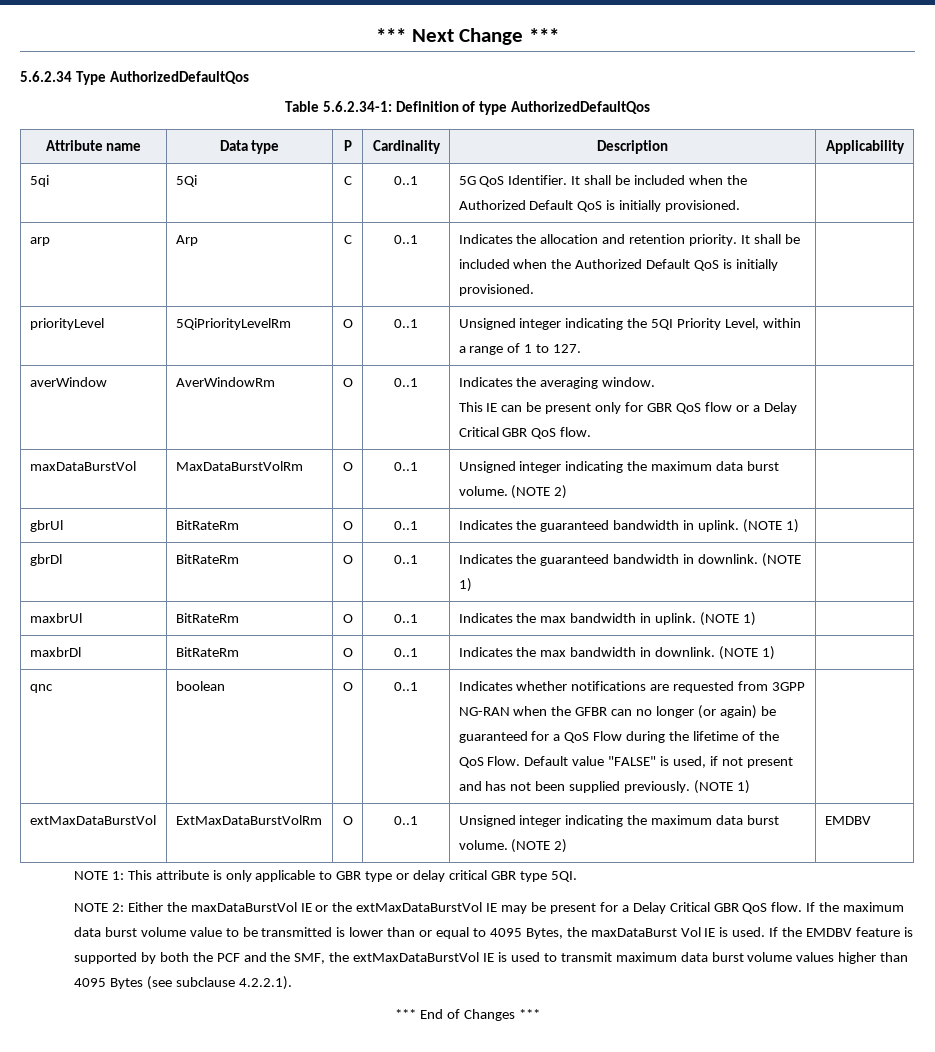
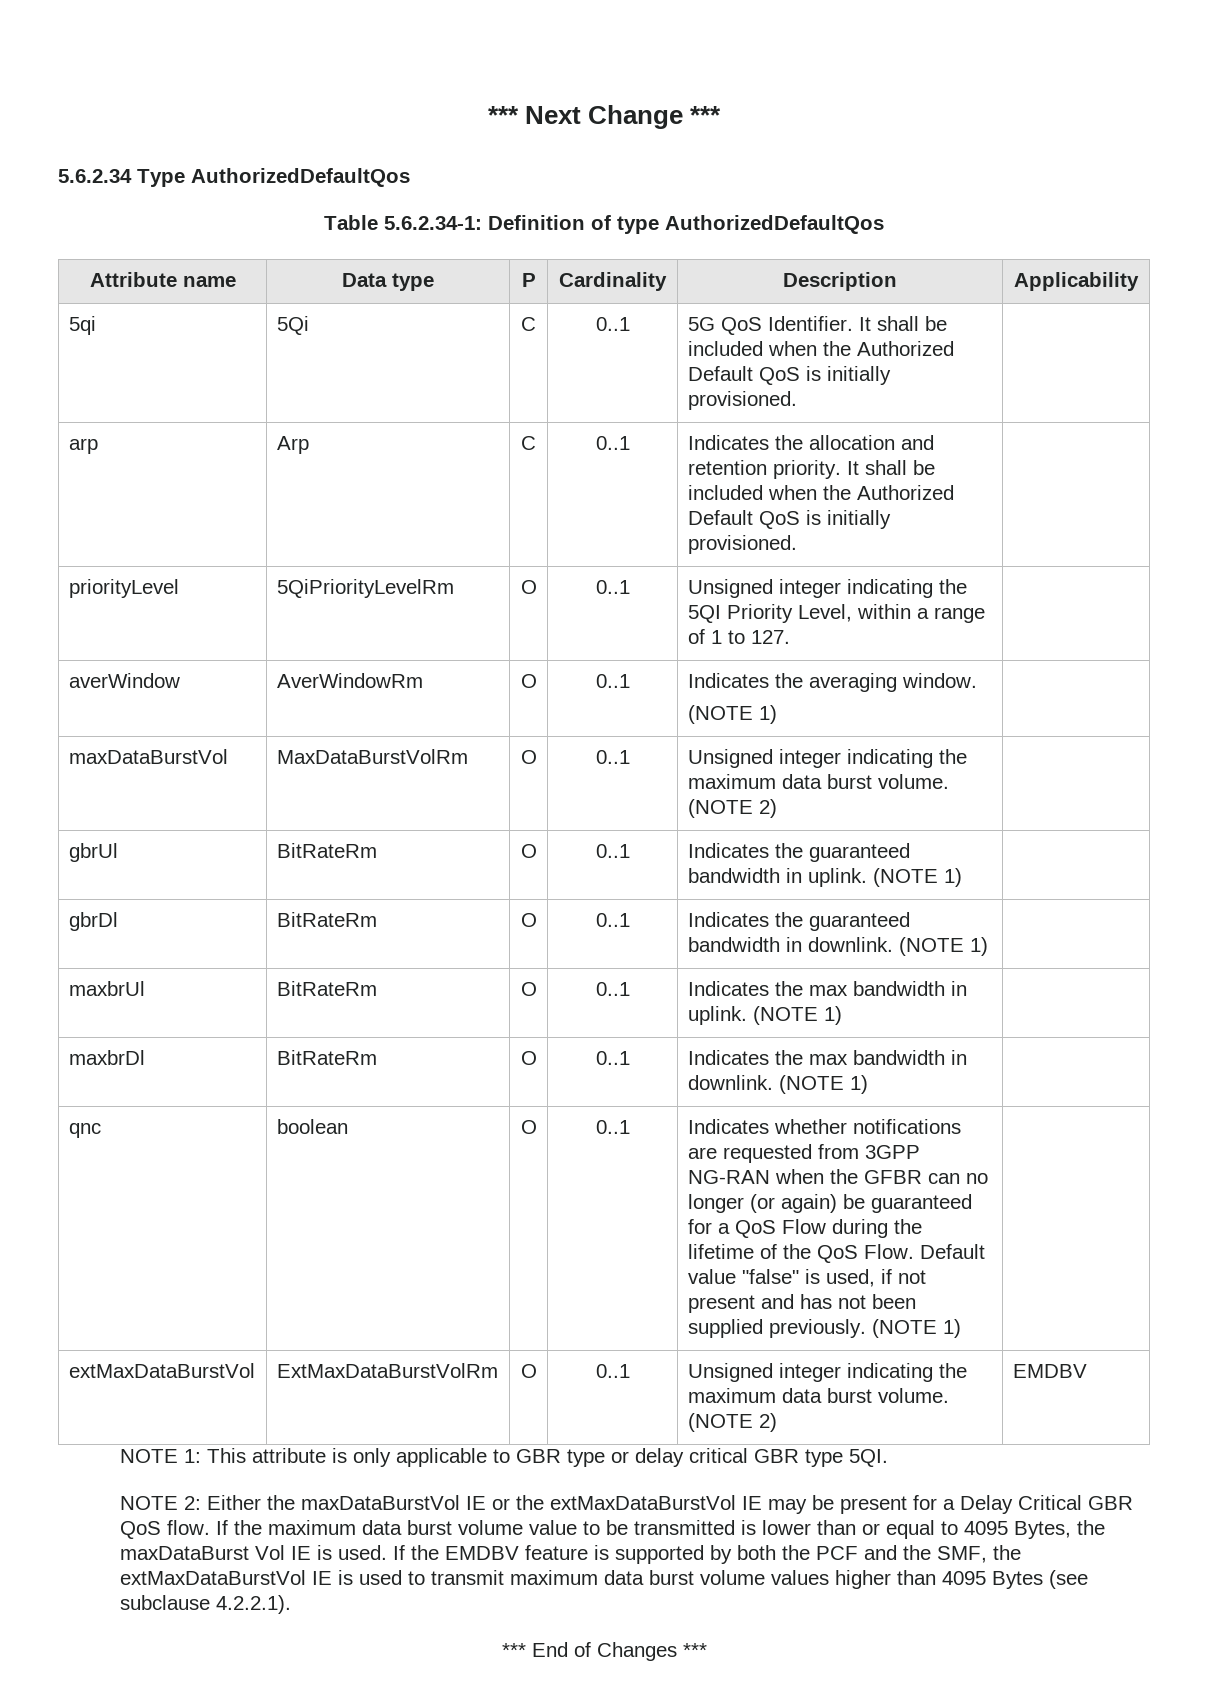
[458,402,797,414] [458,427,592,439] This IE can be present only for GBR QoS flow or a Delay Critical GBR QoS flow. -> [687,705,777,724] (NOTE 1)
[608,756,657,766] "FALSE" -> [741,1269,799,1284] "false"

